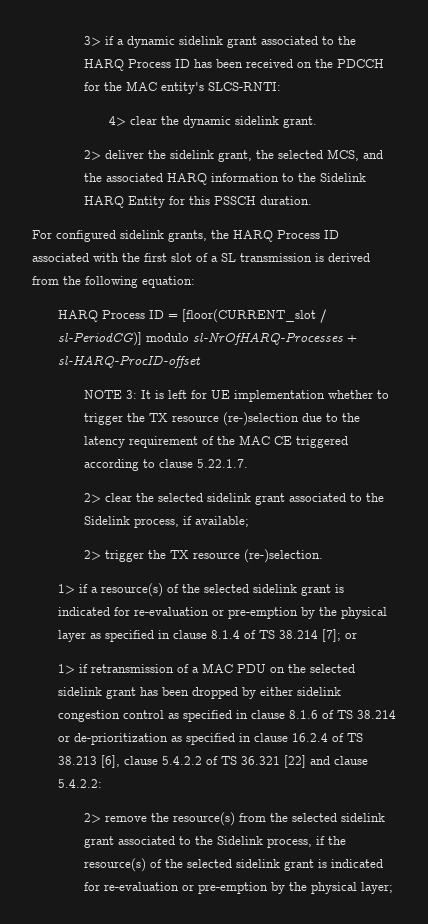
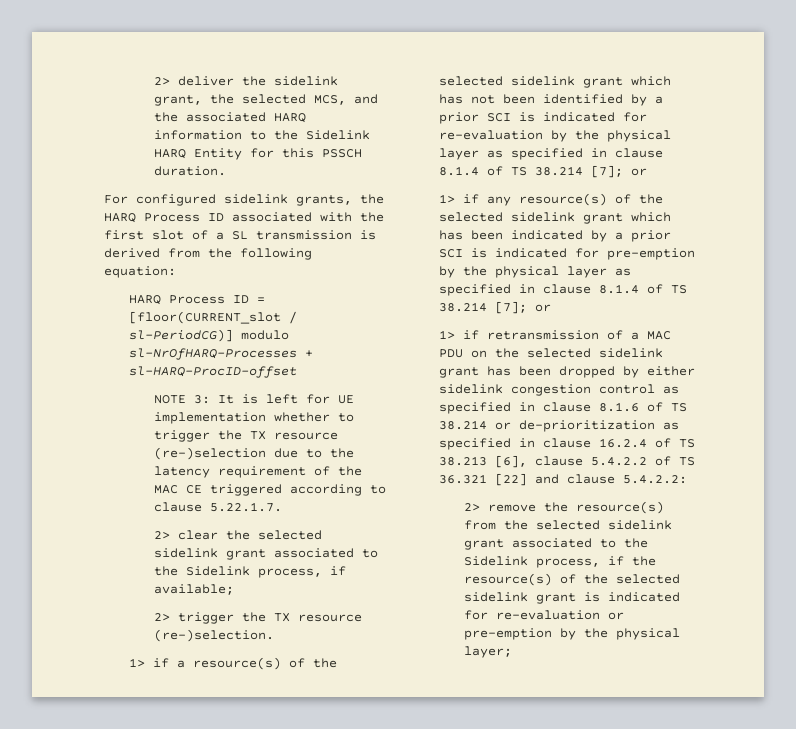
[83,36,356,48] [83,59,384,71] [83,81,281,94] [109,116,318,128] 3> if a dynamic sidelink grant associated to the HARQ Process ID has been received on the PDCCH for the MAC entity's SLCS-RNTI: // 4> clear the dynamic sidelink grant. // -> (153, 81) none
[334,584,344,593] [57,607,224,616] is indicated for re-evaluation or -> [630,76,671,86] [438,94,663,106] [438,112,647,124] [438,130,671,142] [438,148,663,160] [438,165,647,178] [438,193,663,206] [438,212,671,224] [438,230,671,242] [438,248,599,258] which has not been identified by a prior SCI is indicated for re-evaluation by the physical layer as specified in clause 8.1.4 of TS 38.214 [7]; or // 1> if any resource(s) of the selected sidelink grant which has been indicated by a prior SCI is indicated for

